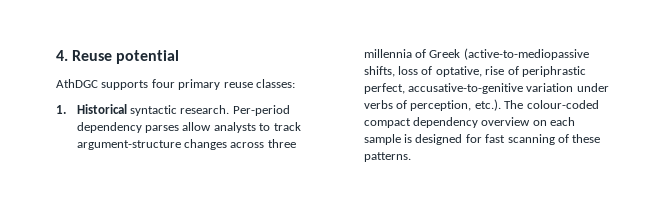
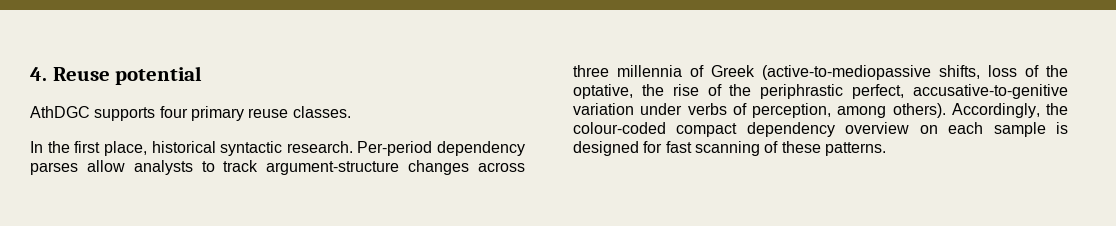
[255,79,295,88] [56,104,127,114] classes: // 1. Historical -> [292,106,351,118] [30,141,216,156] classes. // In the first place, historical
[435,66,482,77] optative, -> [1046,65,1068,77] [573,84,664,99] the optative, the
(519, 70) none -> [729,84,752,96] the
[474,99,524,111] etc.). The -> [837,103,1068,118] among others). Accordingly, the

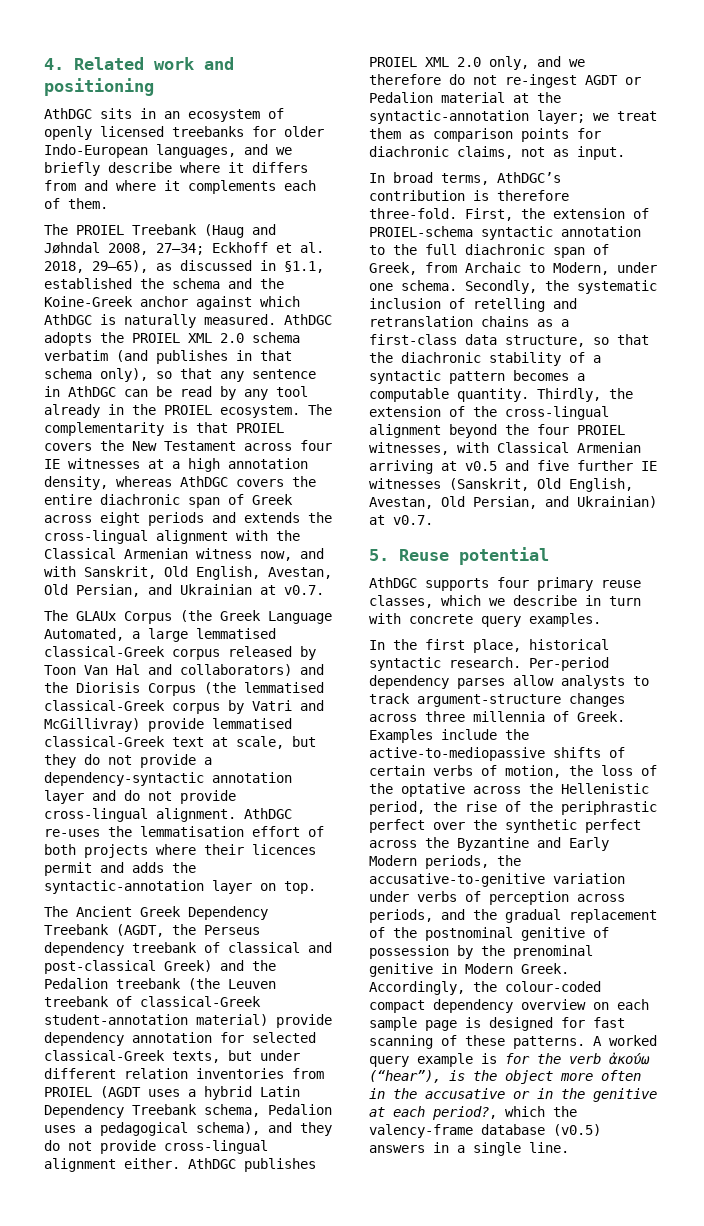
(47, 74) none -> [74,57,234,70] [44,78,154,96] [44,108,284,122] [44,126,324,140] [44,144,292,158] [44,162,308,176] [44,180,316,194] [44,198,108,209] [44,224,276,238] [44,242,324,255] [44,260,324,273] [44,278,284,289] [44,296,300,310] [44,314,332,328] [44,332,300,346] [44,350,292,364] [44,368,316,382] [44,386,308,400] [44,404,332,418] [44,422,284,436] [44,440,332,451] [44,458,308,472] [44,476,316,490] [44,494,293,508] [44,512,332,526] [44,530,300,544] [44,548,324,561] [44,566,332,580] [44,584,324,597] [44,610,332,624] [44,628,276,642] [44,646,316,660] [44,664,324,676] [44,682,324,696] [44,700,324,714] [44,718,292,732] [44,736,316,749] [44,754,212,768] [44,772,292,786] [44,790,236,804] [44,808,292,822] [44,826,324,837] [44,844,316,858] [44,862,196,876] [44,880,316,894] [44,906,268,920] [44,924,260,937] [44,942,332,956] [44,960,276,974] [44,978,276,990] [44,996,261,1007] [44,1014,332,1028] [44,1032,316,1046] [44,1050,300,1063] [44,1068,324,1079] [44,1086,300,1100] [44,1104,332,1118] [44,1122,332,1136] [44,1140,268,1154] [44,1158,316,1172] [369,56,585,70] [369,74,641,88] [369,92,561,103] [369,110,657,124] [369,128,601,142] [369,146,625,160] [369,172,561,185] [369,190,569,201] [369,208,649,221] [369,226,641,240] [369,244,609,258] [369,262,657,275] [369,280,657,294] [369,298,577,312] [369,316,569,327] [369,334,649,347] [369,352,601,366] [369,370,585,384] [369,388,633,402] [369,406,609,420] [369,424,625,438] [369,442,641,455] [369,460,657,474] [369,478,633,492] [369,496,657,509] [369,515,433,525] [369,549,389,561] Related work and positioning // AthDGC sits in an ecosystem of openly licensed treebanks for older Indo-European languages, and we briefly describe where it differs from and where it complements each of them. // The PROIEL Treebank (Haug and Jøhndal 2008, 27–34; Eckhoff et al. 2018, 29–65), as discussed in §1.1, established the schema and the Koine-Greek anchor against which AthDGC is naturally measured. AthDGC adopts the PROIEL XML 2.0 schema verbatim (and publishes in that schema only), so that any sentence in AthDGC can be read by any tool already in the PROIEL ecosystem. The complementarity is that PROIEL covers the New Testament across four IE witnesses at a high annotation density, whereas AthDGC covers the entire diachronic span of Greek across eight periods and extends the cross-lingual alignment with the Classical Armenian witness now, and with Sanskrit, Old English, Avestan, Old Persian, and Ukrainian at v0.7. // The GLAUx Corpus (the Greek Language Automated, a large lemmatised classical-Greek corpus released by Toon Van Hal and collaborators) and the Diorisis Corpus (the lemmatised classical-Greek corpus by Vatri and McGillivray) provide lemmatised classical-Greek text at scale, but they do not provide a dependency-syntactic annotation layer and do not provide cross-lingual alignment. AthDGC re-uses the lemmatisation effort of both projects where their licences permit and adds the syntactic-annotation layer on top. // The Ancient Greek Dependency Treebank (AGDT, the Perseus dependency treebank of classical and post-classical Greek) and the Pedalion treebank (the Leuven treebank of classical-Greek student-annotation material) provide dependency annotation for selected classical-Greek texts, but under different relation inventories from PROIEL (AGDT uses a hybrid Latin Dependency Treebank schema, Pedalion uses a pedagogical schema), and they do not provide cross-lingual alignment either. AthDGC publishes PROIEL XML 2.0 only, and we therefore do not re-ingest AGDT or Pedalion material at the syntactic-annotation layer; we treat them as comparison points for diachronic claims, not as input. // In broad terms, AthDGC’s contribution is therefore three-fold. First, the extension of PROIEL-schema syntactic annotation to the full diachronic span of Greek, from Archaic to Modern, under one schema. Secondly, the systematic inclusion of retelling and retranslation chains as a first-class data structure, so that the diachronic stability of a syntactic pattern becomes a computable quantity. Thirdly, the extension of the cross-lingual alignment beyond the four PROIEL witnesses, with Classical Armenian arriving at v0.5 and five further IE witnesses (Sanskrit, Old English, Avestan, Old Persian, and Ukrainian) at v0.7. // 5.
[292,106,351,118] classes. -> [369,595,641,608] [369,613,601,627] classes, which we describe in turn with concrete query examples.
[711,65,1068,80] [573,84,633,99] Greek (active-to-mediopassive shifts, loss of the optative, -> [577,711,625,722] [369,729,529,743] [369,747,625,761] [369,765,657,778] [369,783,649,797] [369,801,425,815] Greek. Examples include the active-to-mediopassive shifts of certain verbs of motion, the loss of the optative across the Hellenistic period,
[852,84,905,99] perfect, -> [369,819,641,833] [369,837,609,851] [369,855,521,869] perfect over the synthetic perfect across the Byzantine and Early Modern periods, the
[752,103,946,118] perception, among others). -> [489,891,625,905] [369,909,657,923] [369,927,609,941] [369,945,593,959] [369,963,569,977] perception across periods, and the gradual replacement of the postnominal genitive of possession by the prenominal genitive in Modern Greek.
(1046, 129) none -> [425,1020,457,1031] page
(886, 149) none -> [593,1035,657,1046] [369,1052,650,1067] [369,1070,641,1084] [369,1088,657,1102] [369,1106,577,1120] [369,1124,601,1138] [369,1142,569,1156] A worked query example is for the verb ἀκούω (“hear”), is the object more often in the accusative or in the genitive at each period?, which the valency-frame database (v0.5) answers in a single line.

